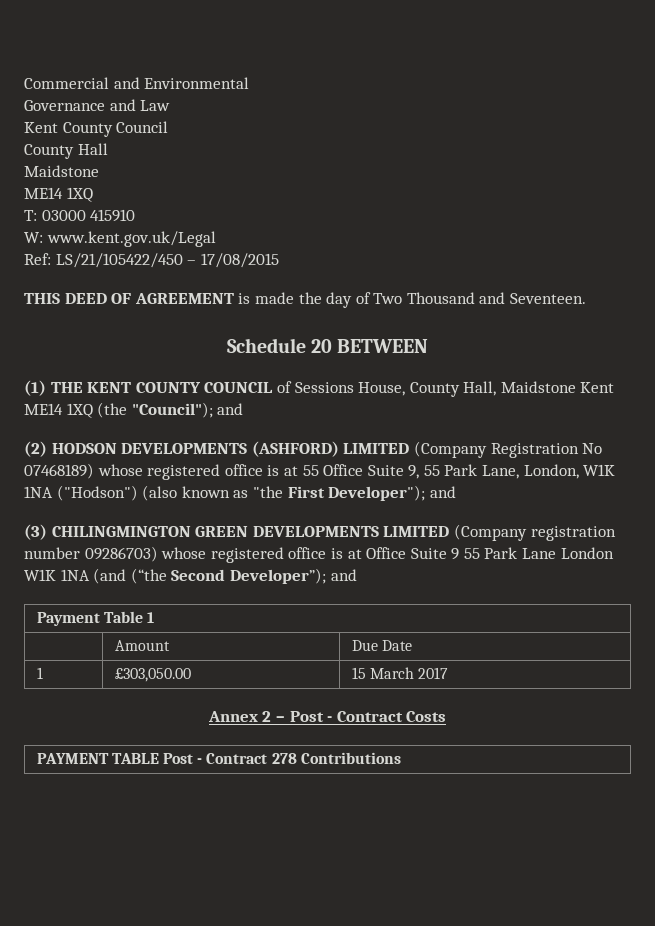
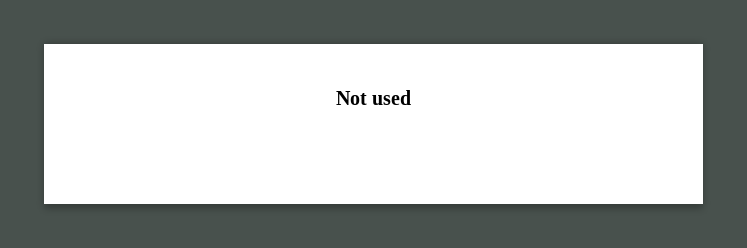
[24,77,250,89] [24,99,171,111] [24,121,169,137] [24,143,108,159] [24,165,99,177] [24,187,93,202] [24,209,136,222] [24,231,216,247] [24,253,279,268] [24,292,587,308] [226,338,429,353] [24,380,615,397] [24,402,244,418] [24,441,603,458] [24,463,616,480] [24,485,456,501] [24,524,616,541] [24,546,614,563] [24,568,357,584] [36,611,155,626] [114,640,170,651] [351,640,412,651] [36,667,43,679] [114,668,191,682] [351,667,449,679] [207,711,447,722] [36,752,401,764] Commercial and Environmental // Governance and Law // Kent County Council // County Hall // Maidstone // ME14 1XQ // T: 03000 415910 // W: www.kent.gov.uk/Legal // Ref: LS/21/105422/450 – 17/08/2015 // THIS DEED OF AGREEMENT is made the day of Two Thousand and Seventeen. // Schedule 20 BETWEEN // (1) THE KENT COUNTY COUNCIL of Sessions House, County Hall, Maidstone Kent ME14 1XQ (the "Council"); and // (2) HODSON DEVELOPMENTS (ASHFORD) LIMITED (Company Registration No 07468189) whose registered office is at 55 Office Suite 9, 55 Park Lane, London, W1K 1NA ("Hodson") (also known as "the First Developer"); and // (3) CHILINGMINGTON GREEN DEVELOPMENTS LIMITED (Company registration number 09286703) whose registered office is at Office Suite 9 55 Park Lane London W1K 1NA (and (“the Second Developer”); and // Payment Table 1 // | Amount | Due Date // 1 | £303,050.00 | 15 March 2017 // Annex 2 – Post - Contract Costs // PAYMENT TABLE Post - Contract 278 Contributions -> [335,90,412,105] Not used

